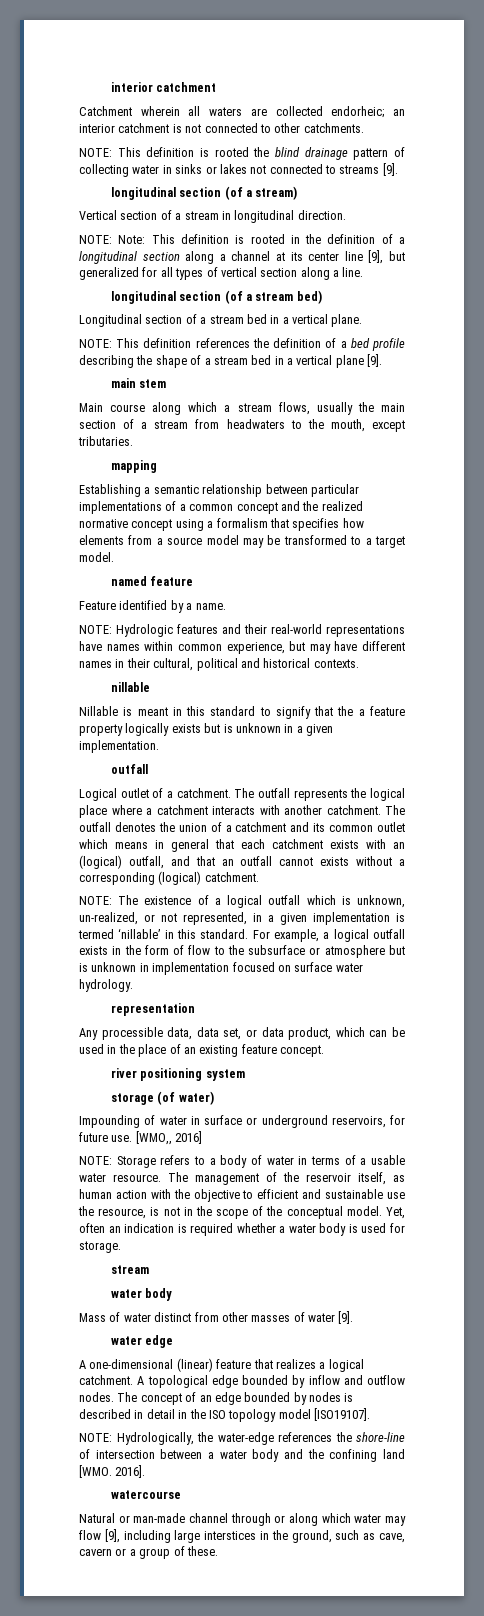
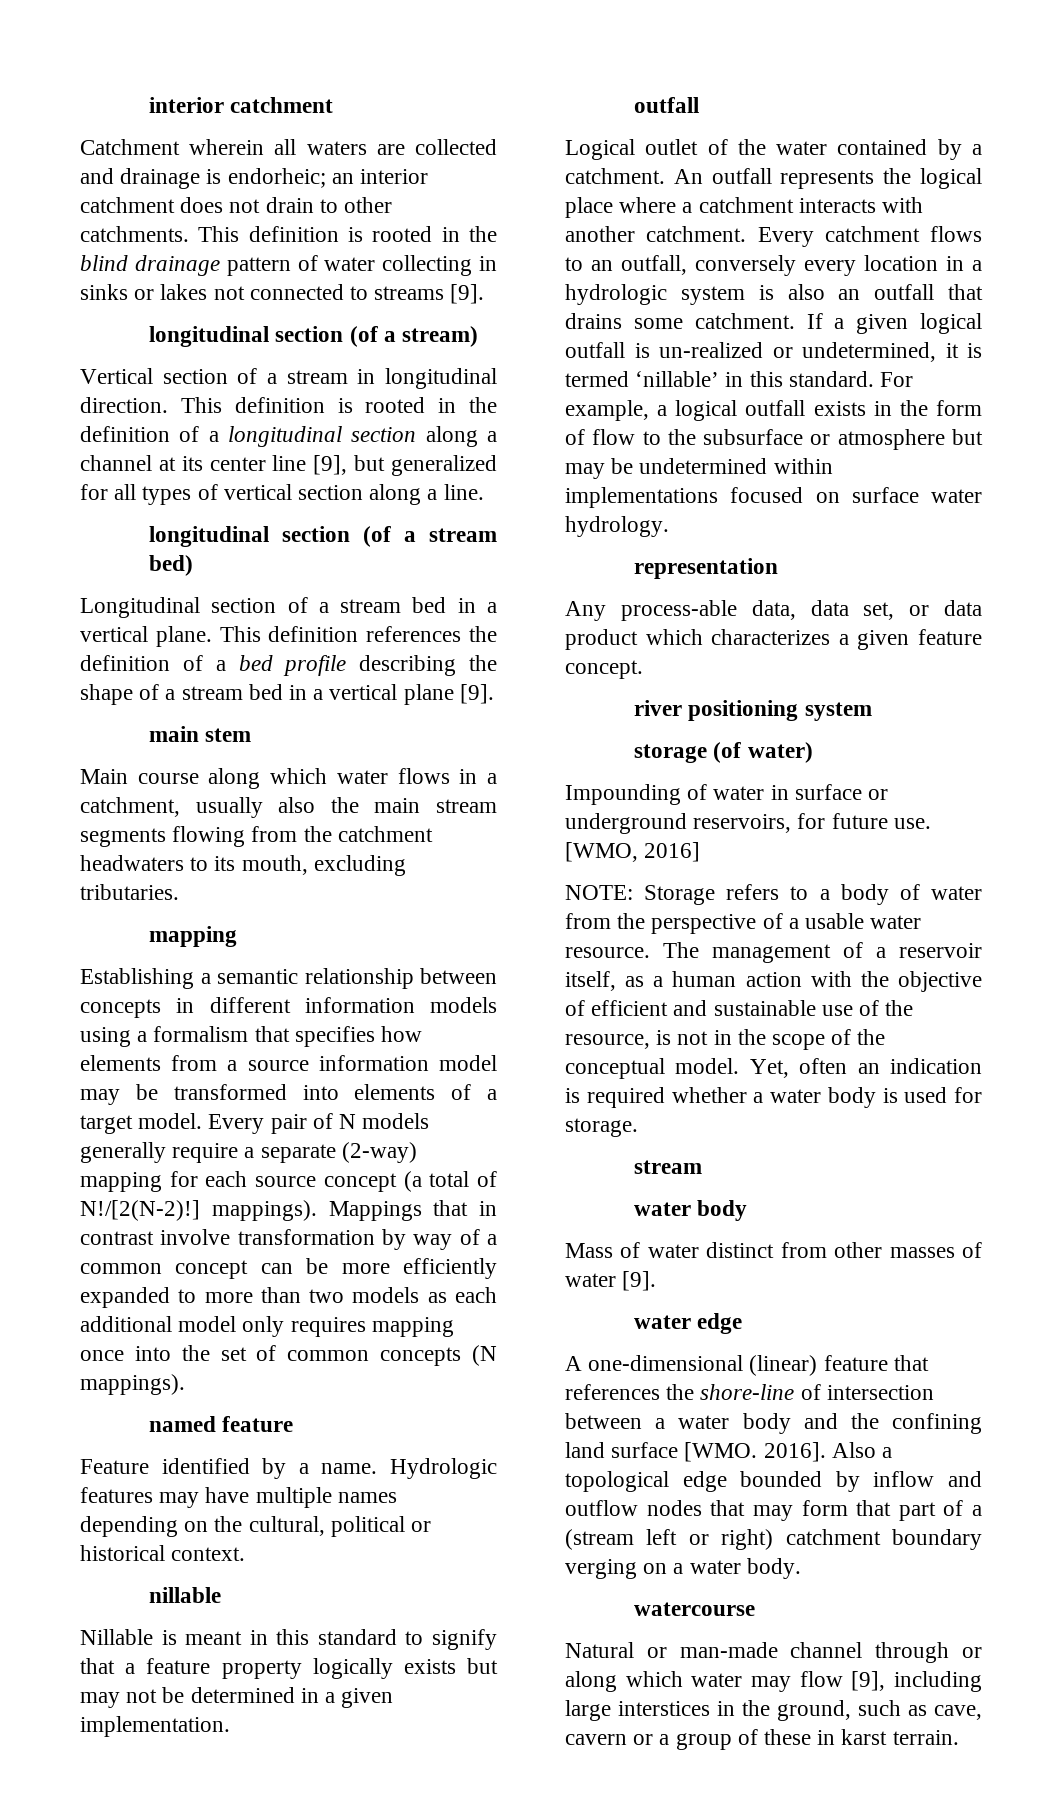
(323, 111) none -> [80,168,222,189] and drainage is
[172,123,258,133] is not connected -> [180,197,314,213] does not drain
[79,147,249,157] // NOTE: This definition is rooted -> [198,226,460,242] This definition is rooted in
[79,164,160,177] collecting water -> [324,255,473,276] water collecting
[79,235,146,244] // NOTE: Note: -> (168, 405) none
[79,339,112,348] // NOTE: -> (212, 636) none
[224,402,405,415] [79,419,405,432] a stream flows, usually the main section of a stream from headwaters to the mouth, except -> [336,768,497,784] [80,797,497,818] [80,826,433,847] [80,855,406,876] water flows in a catchment, usually also the main stream segments flowing from the catchment headwaters to its mouth, excluding
[310,484,359,497] [79,501,363,514] [79,519,173,531] particular implementations of a common concept and the realized normative concept -> [80,997,497,1018] concepts in different information models
(203, 541) none -> [318,1055,429,1071] information
[350,536,362,545] to -> [302,1084,472,1100] into elements of
(114, 557) none -> [208,1113,430,1134] [80,1142,417,1163] [80,1171,498,1192] [80,1200,497,1221] [80,1229,497,1250] [80,1258,497,1279] [80,1287,497,1308] [80,1316,454,1337] [80,1345,497,1366] [80,1374,185,1395] Every pair of N models generally require a separate (2-way) mapping for each source concept (a total of N!/[2(N-2)!] mappings). Mappings that in contrast involve transformation by way of a common concept can be more efficiently expanded to more than two models as each additional model only requires mapping once into the set of common concepts (N mappings).
[79,625,112,634] // NOTE: -> (378, 1468) none
[222,624,405,637] [79,641,405,654] [79,658,359,671] and their real-world representations have names within common experience, but may have different names in their cultural, political and historical contexts. -> [159,1487,397,1508] [80,1516,432,1537] [80,1545,246,1561] may have multiple names depending on the cultural, political or historical context.
[337,706,354,716] the -> (115, 1666) none
[223,723,281,733] is unknown -> [80,1687,295,1708] may not be determined
(164, 793) none -> [737,139,962,160] the water contained by
[234,788,255,798] The -> [673,169,703,184] An
[385,805,405,815] [79,822,405,832] [79,839,405,852] [79,855,405,869] [79,871,259,885] [79,895,406,908] [79,912,390,925] The outfall denotes the union of a catchment and its common outlet which means in general that each catchment exists with an (logical) outfall, and that an outfall cannot exists without a corresponding (logical) catchment. // NOTE: The existence of a logical outfall which is unknown, un-realized, or not represented, in a given implementation -> [757,226,982,247] [565,255,982,276] [565,284,983,305] [565,313,982,334] [565,342,959,362] Every catchment flows to an outfall, conversely every location in a hydrologic system is also an outfall that drains some catchment. If a given logical outfall is un-realized or undetermined, it
[79,962,230,975] is unknown in implementation -> [565,458,833,479] [565,487,718,508] may be undetermined within implementations
[101,1027,163,1040] processible -> [620,600,737,621] process-able
[288,1027,405,1040] [79,1044,239,1057] product, which can be used in the place of an existing -> [565,629,910,650] product which characterizes a given
[135,1131,172,1145] [WMO,, -> [565,842,638,862] [WMO,
[298,1156,340,1165] in terms -> [565,913,757,934] from the perspective
[283,1172,299,1182] the -> [876,947,886,958] a
(405, 1178) none -> [653,976,664,987] a
[242,1190,254,1199] to -> [565,1000,585,1016] of
(405, 1195) none -> [859,1000,880,1016] of
[275,1359,364,1372] [79,1375,405,1388] [79,1392,354,1405] [79,1408,370,1422] [79,1432,274,1445] realizes a logical catchment. A topological edge bounded by inflow and outflow nodes. The concept of an edge bounded by nodes is described in detail in the ISO topology model [ISO19107]. // NOTE: Hydrologically, the water-edge -> (929, 1363) none
(405, 1454) none -> [611,1442,679,1458] surface
(146, 1471) none -> [831,1442,893,1458] [565,1471,982,1492] [565,1500,982,1521] [565,1529,982,1550] [565,1558,801,1579] Also a topological edge bounded by inflow and outflow nodes that may form that part of a (stream left or right) catchment boundary verging on a water body.
[186,1546,218,1556] these. -> [764,1729,959,1745] these in karst terrain.

